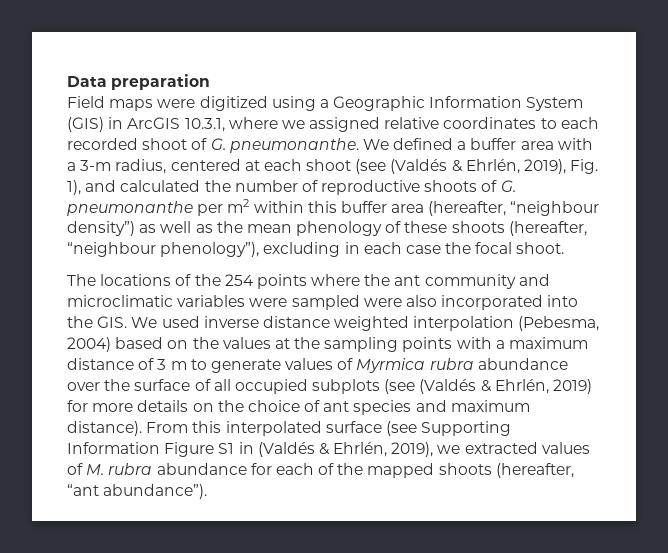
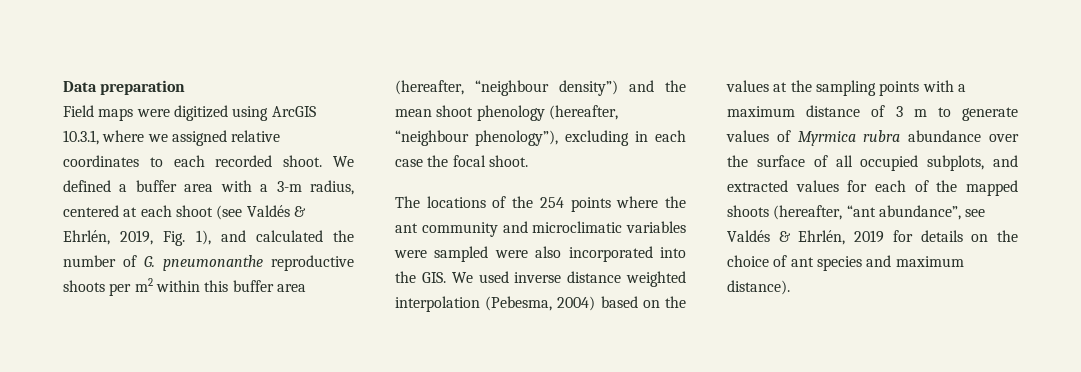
[319,96,584,111] [67,117,124,132] a Geographic Information System (GIS) in -> (269, 113) none
[142,138,359,153] shoot of G. pneumonanthe. -> [283,155,323,167] shoot.
[390,159,567,174] (Valdés & Ehrlén, 2019), -> [246,205,306,217] [63,230,154,245] Valdés & Ehrlén, 2019,
[321,180,516,195] [67,201,193,216] reproductive shoots of G. pneumonanthe -> [144,255,354,271] [63,280,105,292] G. pneumonanthe reproductive shoots
[139,221,505,236] as well as the mean phenology of these shoots -> [629,80,686,92] [395,105,545,121] and the mean shoot phenology
[312,379,593,394] [67,400,134,412] subplots (see (Valdés & Ehrlén, 2019) for more -> [927,155,1018,171] [727,180,1018,196] [727,205,986,220] [727,230,913,245] subplots, and extracted values for each of the mapped shoots (hereafter, “ant abundance”, see Valdés & Ehrlén, 2019 for
[146,421,512,436] [67,442,590,457] [67,463,574,478] [67,484,208,499] From this interpolated surface (see Supporting Information Figure S1 in (Valdés & Ehrlén, 2019), we extracted values of M. rubra abundance for each of the mapped shoots (hereafter, “ant abundance”). -> (790, 287) none

